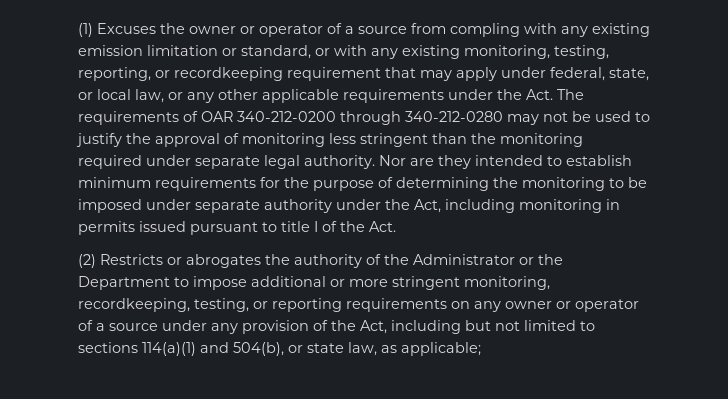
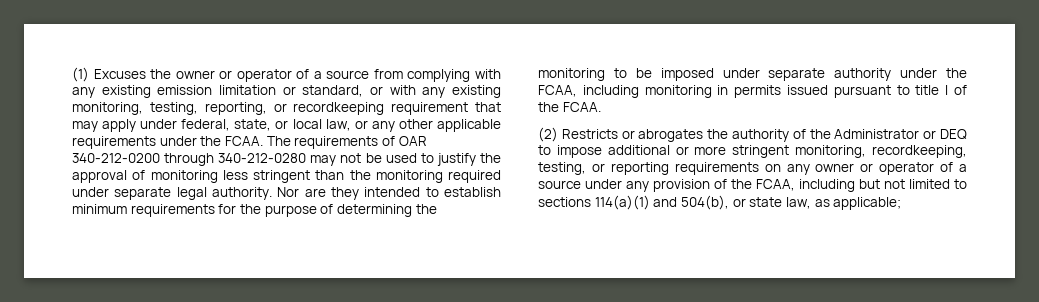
[450,23,520,37] compling -> [407,69,471,82] complying
[526,89,553,100] Act. -> [224,136,263,146] FCAA.
[414,199,441,213] Act, -> [538,85,577,97] FCAA,
[369,221,396,232] Act. -> [562,102,601,112] FCAA.
[538,254,563,265] [78,276,170,290] the Department -> [940,129,967,140] DEQ
[360,320,387,334] Act, -> [756,179,795,191] FCAA,

